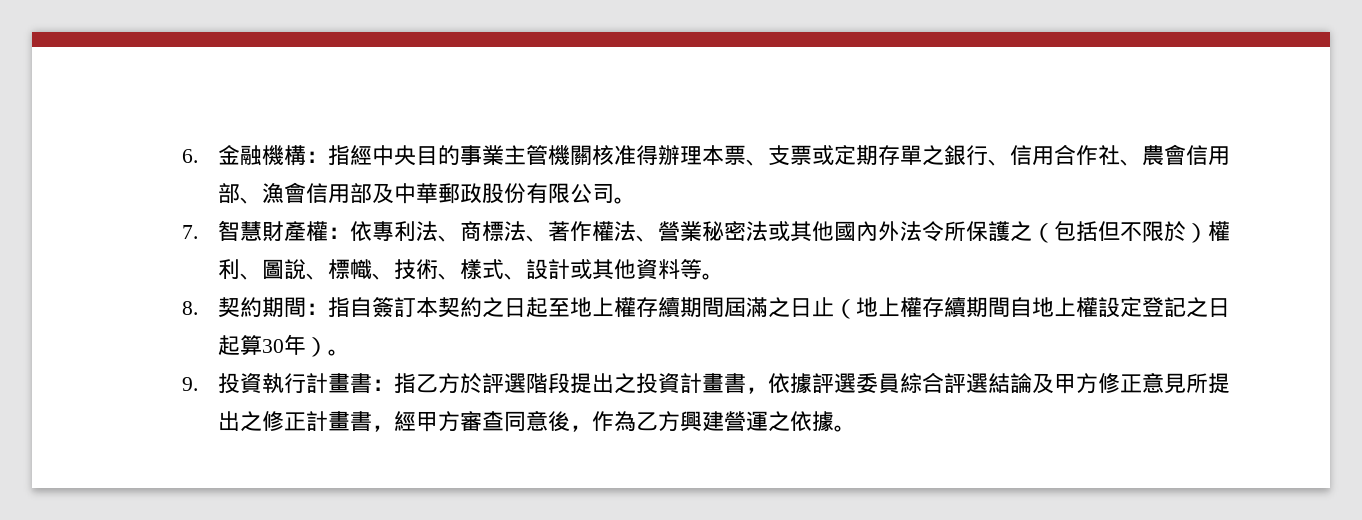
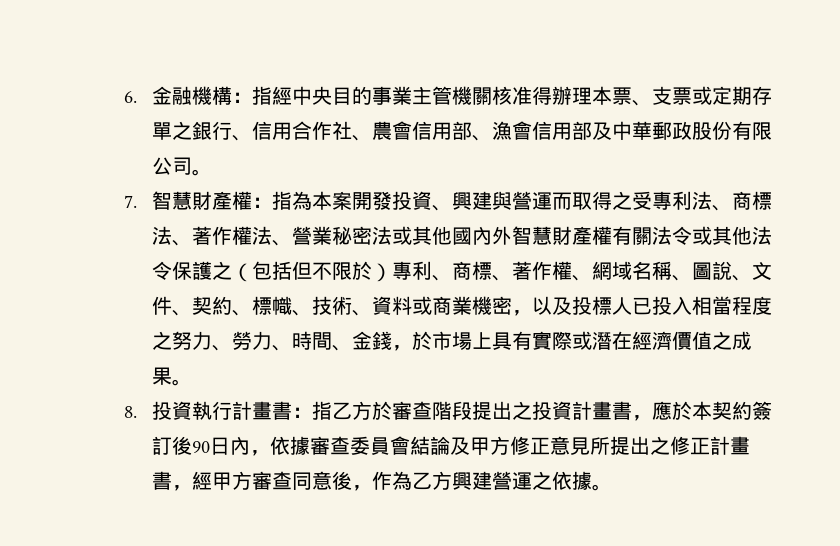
[350,221,373,241] 依 -> [271,191,652,211] 指為本案開發投資、興建與營運而取得之受
[900,221,967,242] 法令所 -> [511,226,772,245] [151,261,172,280] 智慧財產權有關法令或其他法令
[1208,221,1231,241] [218,259,725,280] [182,297,1231,319] [218,334,351,357] [182,377,199,391] 權利、圖說、標幟、技術、樣式、設計或其他資料等。 // 8.契約期間：指自簽訂本契約之日起至地上權存續期間屆滿之日止（地上權存續期間自地上權設定登記之日起算30年）。 // 9. -> [391,261,772,281] [151,296,772,316] [151,331,752,351] [151,367,192,386] [123,406,137,418] 專利、商標、著作權、網域名稱、圖說、文件、契約、標幟、技術、資料或商業機密，以及投標人已投入相當程度之努力、勞力、時間、金錢，於市場上具有實際或潛在經濟價值之成果。 // 8.
[482,373,527,393] 評選 -> [391,401,432,420] 審查
[768,372,989,394] 依據評選委員綜合評選 -> [651,401,772,420] [151,436,410,456] 應於本契約簽訂後90日內，依據審查委員會

